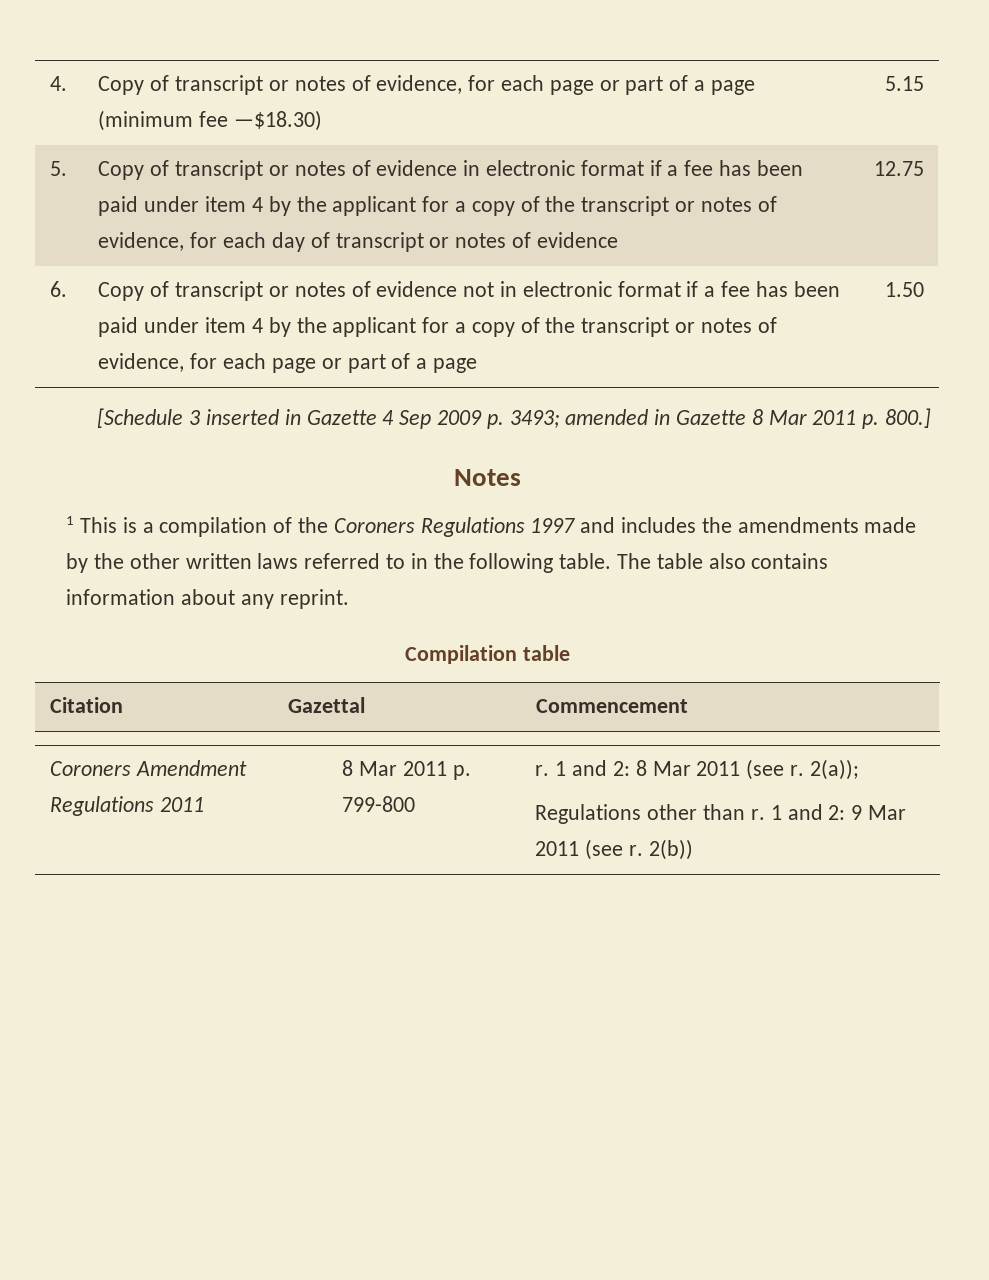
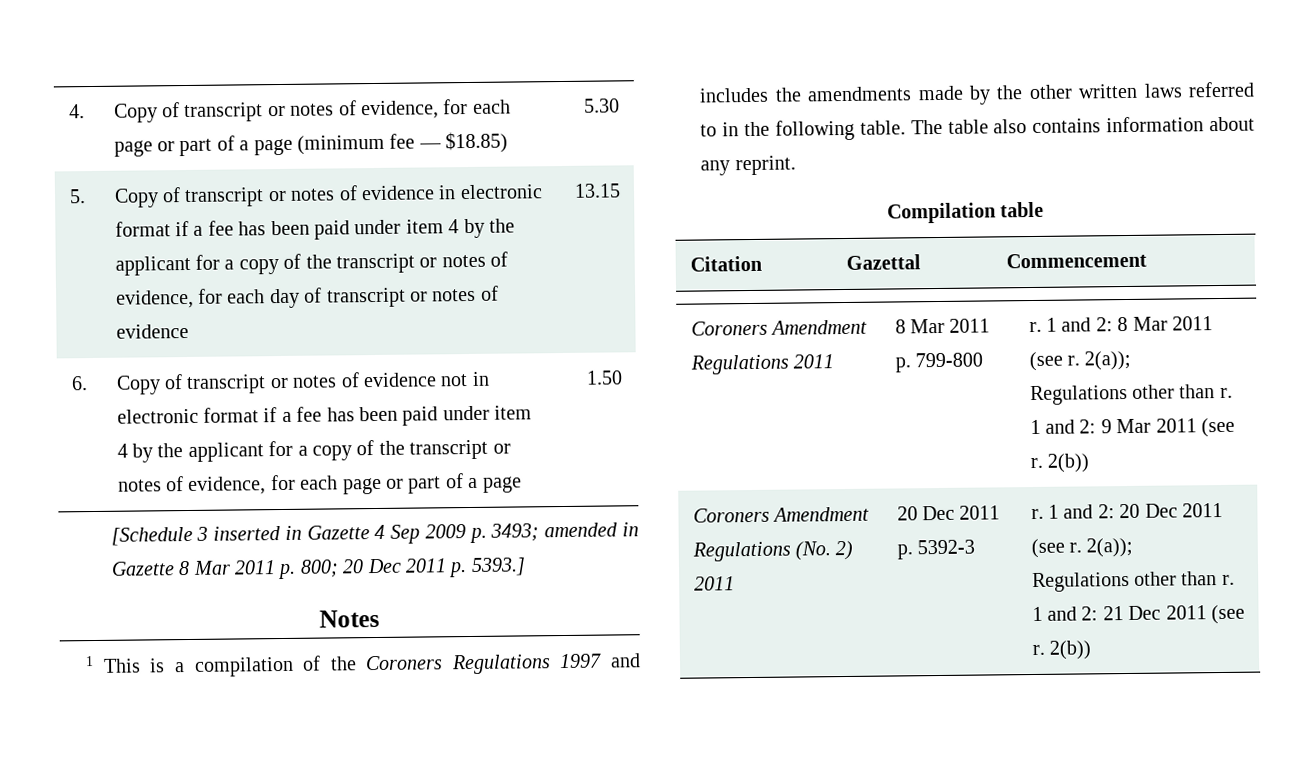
[234,110,323,131] [884,76,924,91] —$18.30) | 5.15 -> [418,131,509,154] [584,98,621,113] — $18.85) | 5.30
[873,161,924,176] 12.75 -> [574,183,622,198] 13.15
[885,408,932,428] 800.] -> [299,557,526,578] 800; 20 Dec 2011 p. 5393.]
(693, 849) none -> [692,506,870,523] [691,540,854,562] [693,576,735,591] [896,505,1001,521] [896,539,976,560] [1030,502,1224,520] [1030,537,1134,559] [1031,571,1235,593] [1031,604,1246,625] [1031,640,1093,660] // Coroners Amendment Regulations (No. 2) 2011 | 20 Dec 2011 p. 5392-3 | r. 1 and 2: 20 Dec 2011 (see r. 2(a)); // Regulations other than r. 1 and 2: 21 Dec 2011 (see r. 2(b))

